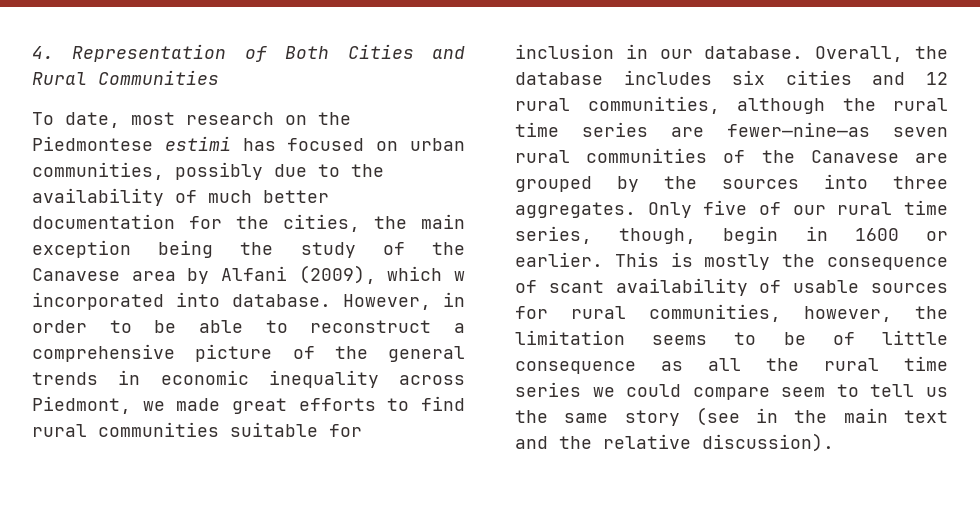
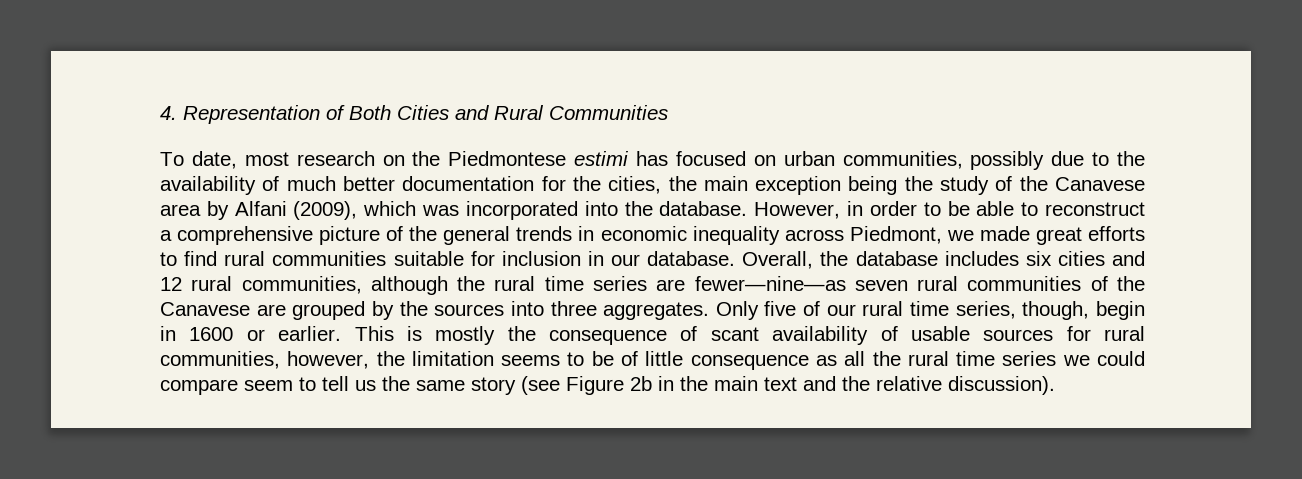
[454,271,466,281] w -> [422,205,460,216] was
(220, 299) none -> [624,201,653,216] the
(740, 416) none -> [566,376,652,395] Figure 2b

